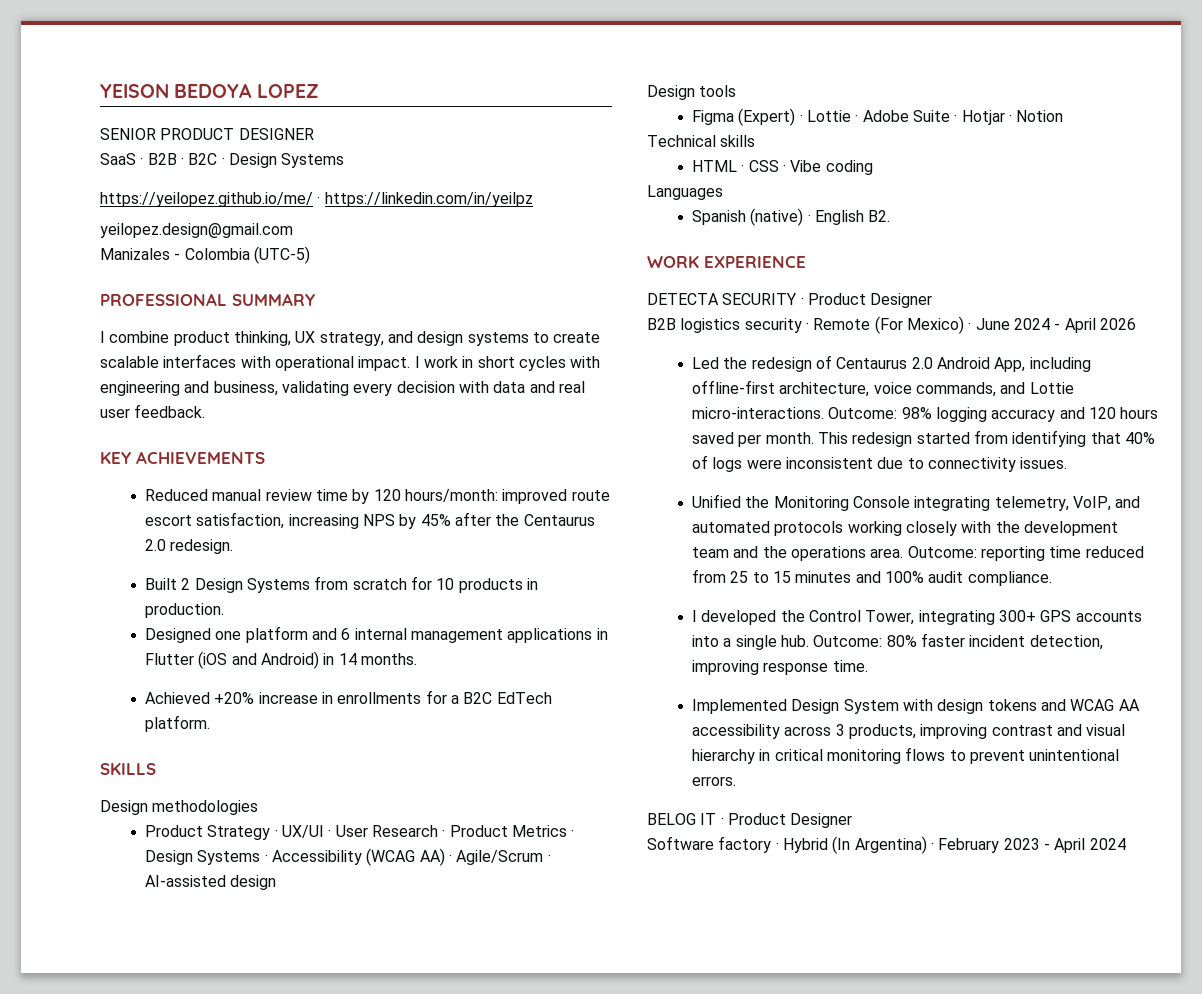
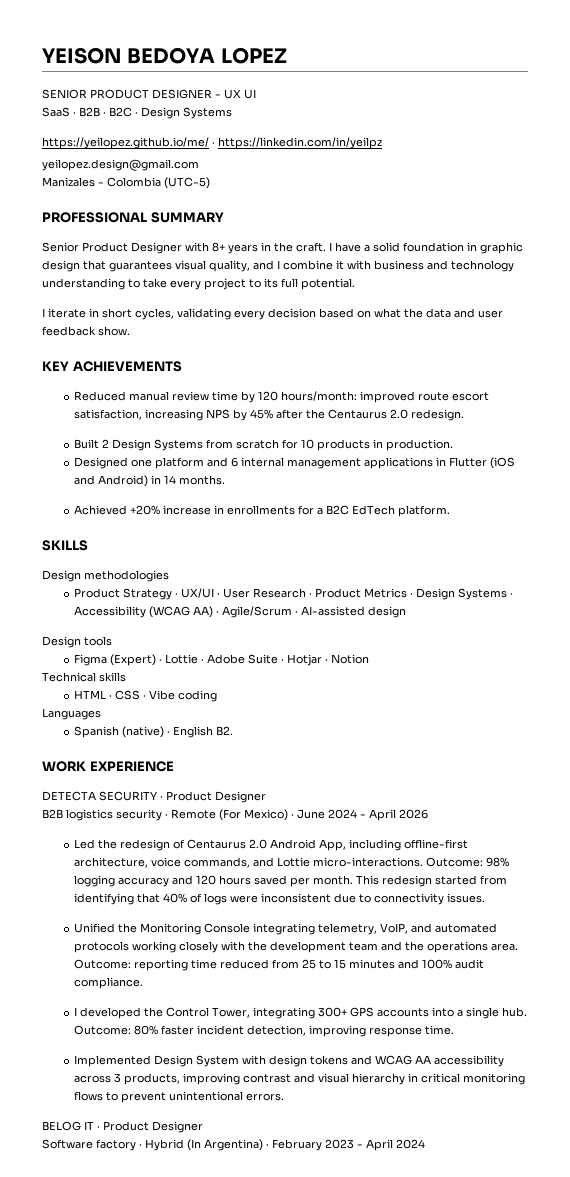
(314, 134) none -> [215,89,256,99] - UX UI
[100,331,601,346] [100,354,601,371] [100,381,585,396] [100,404,206,418] I combine product thinking, UX strategy, and design systems to create scalable interfaces with operational impact. I work in short cycles with engineering and business, validating every decision with data and real user feedback. -> [42,242,523,254] [42,260,514,272] [42,278,355,290] [42,308,503,320] [42,326,130,336] Senior Product Designer with 8+ years in the craft. I have a solid foundation in graphic design that guarantees visual quality, and I combine it with business and technology understanding to take every project to its full potential. // I iterate in short cycles, validating every decision based on what the data and user feedback show.

